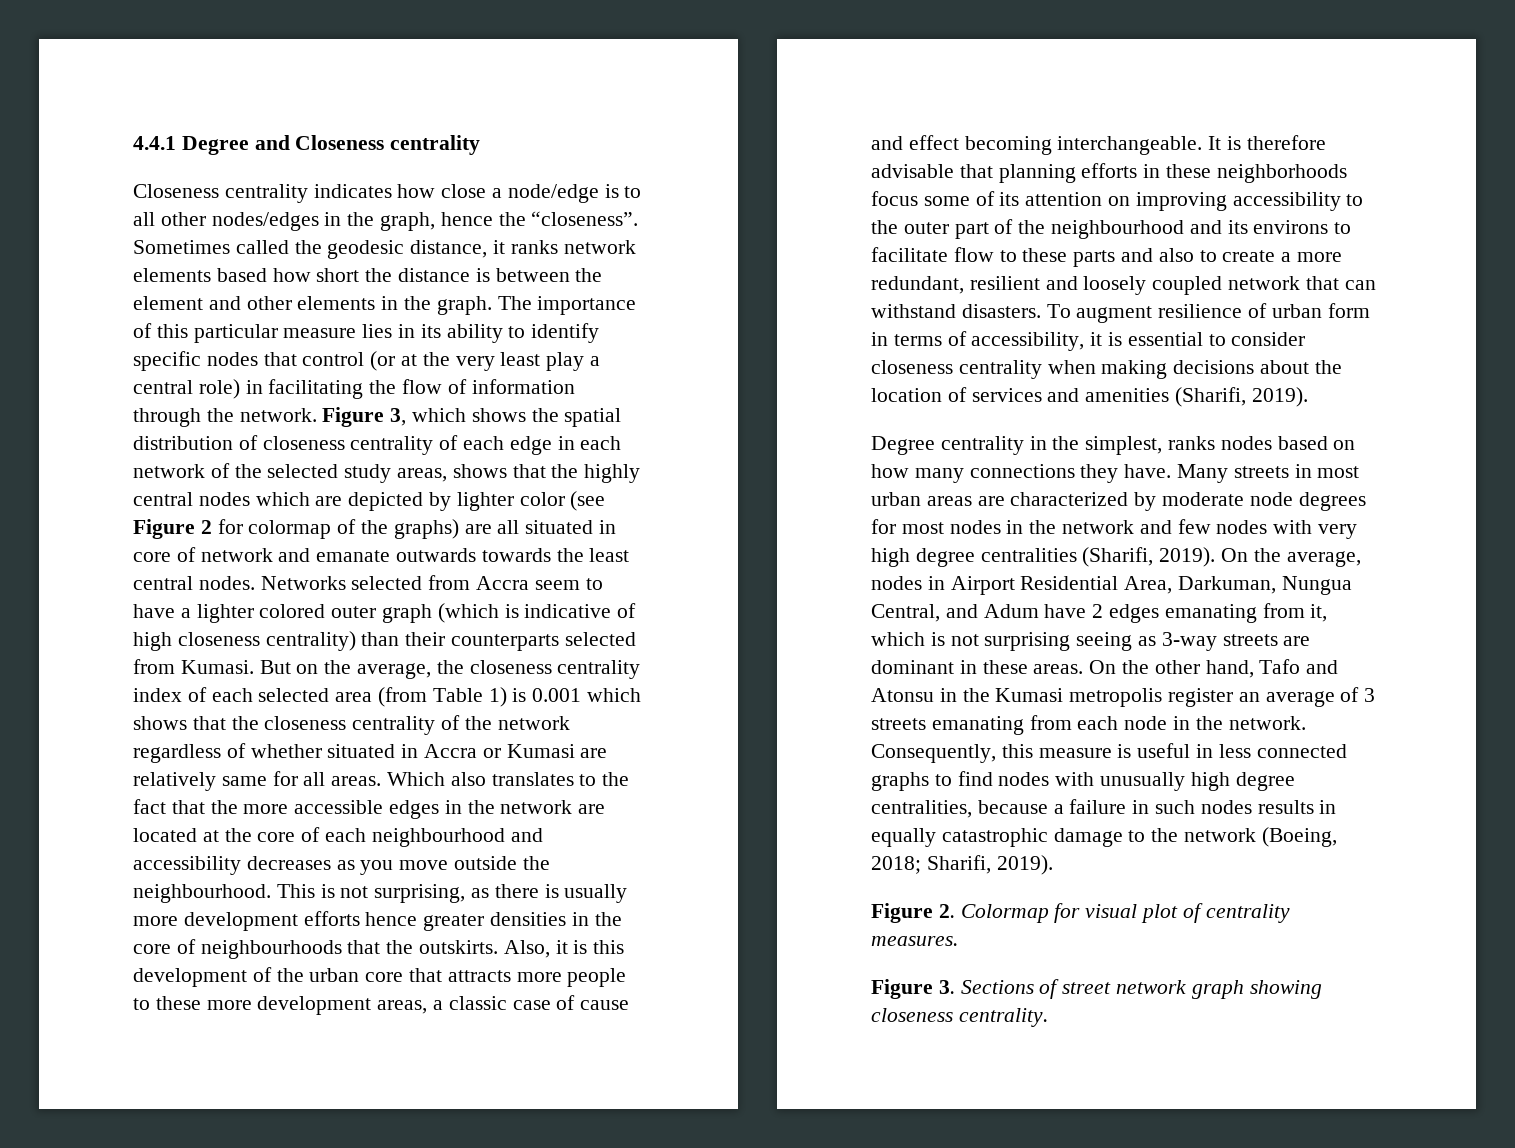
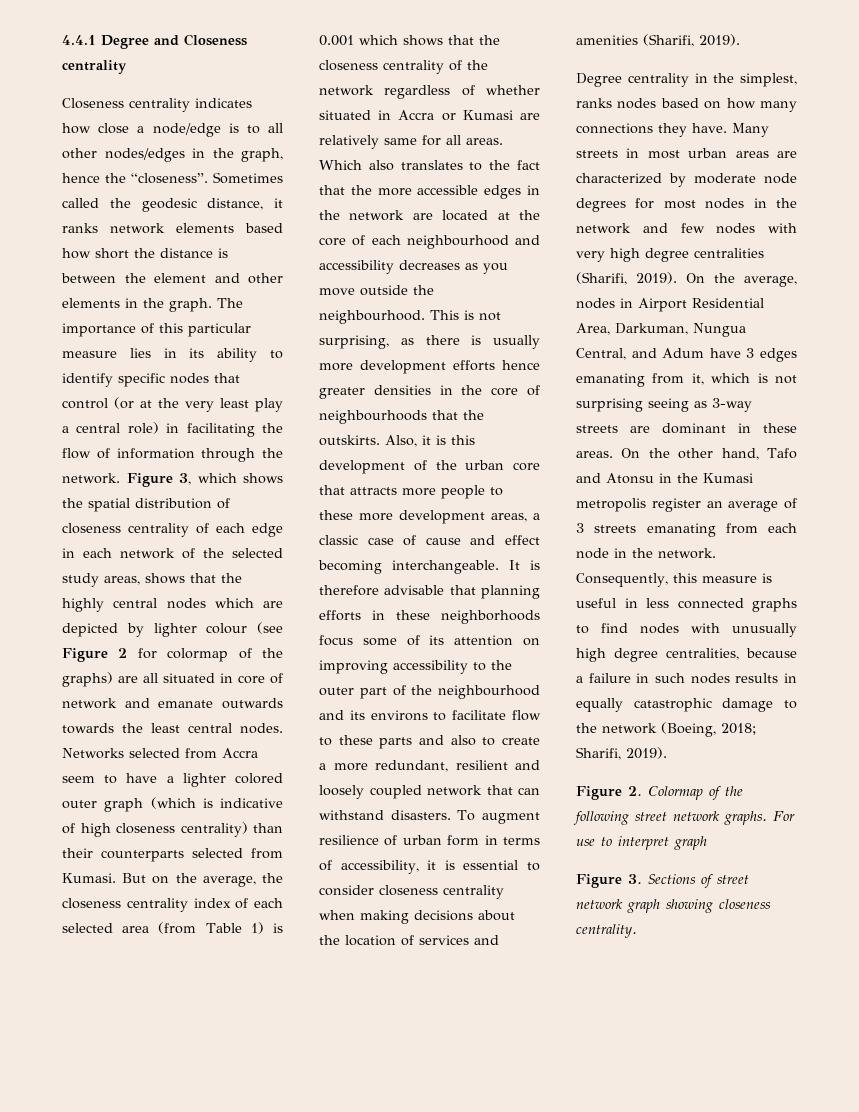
[519,492,565,506] color -> [206,623,248,634] colour
[1092,604,1104,618] 2 -> [746,348,755,358] 3
[1054,903,1290,923] [871,936,958,946] for visual plot of centrality measures. -> [709,786,743,800] [573,811,795,825] [576,836,707,850] of the following street network graphs. For use to interpret graph

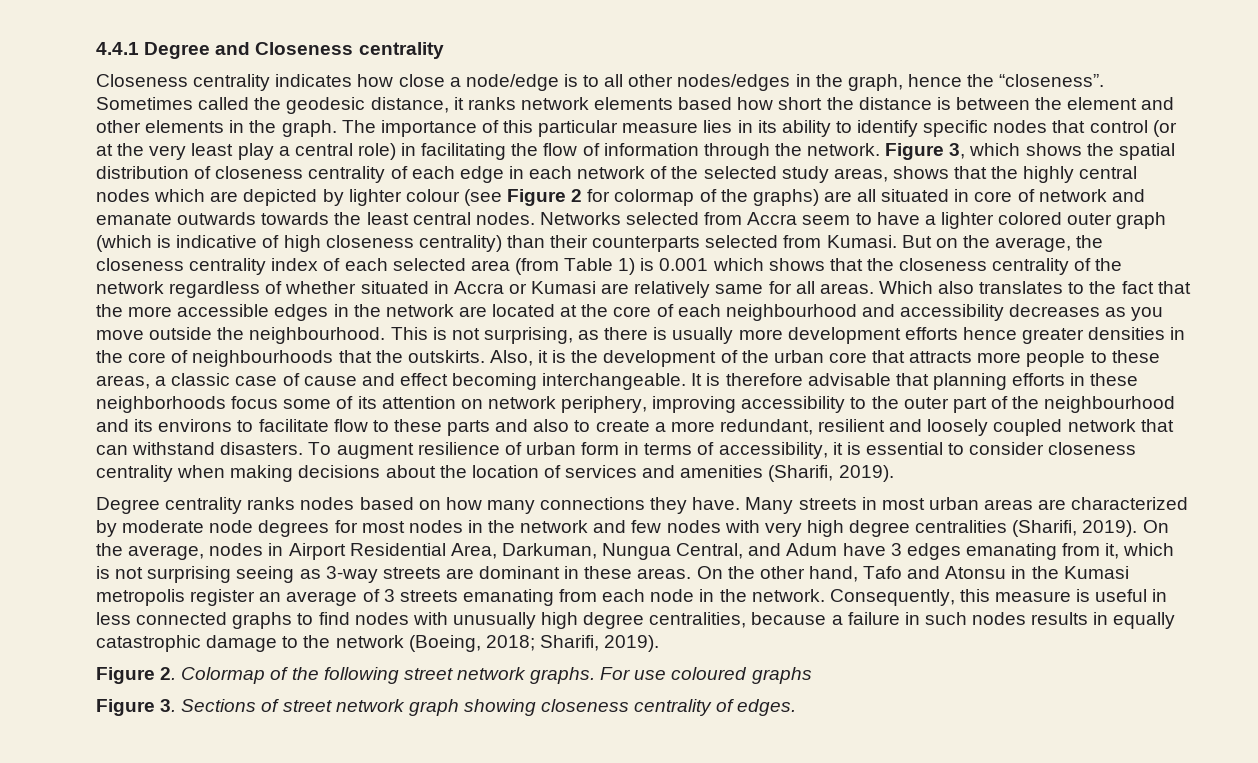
[451,435,475,445] this -> [571,350,599,363] the
[359,510,485,524] more development -> (1160, 356) none
(540, 642) none -> [487,396,648,413] network periphery,
[694,73,797,87] in the simplest, -> (243, 505) none
[601,836,707,850] to interpret graph -> [671,667,812,684] coloured graphs
[576,924,637,938] centrality. -> [634,699,797,716] centrality of edges.

